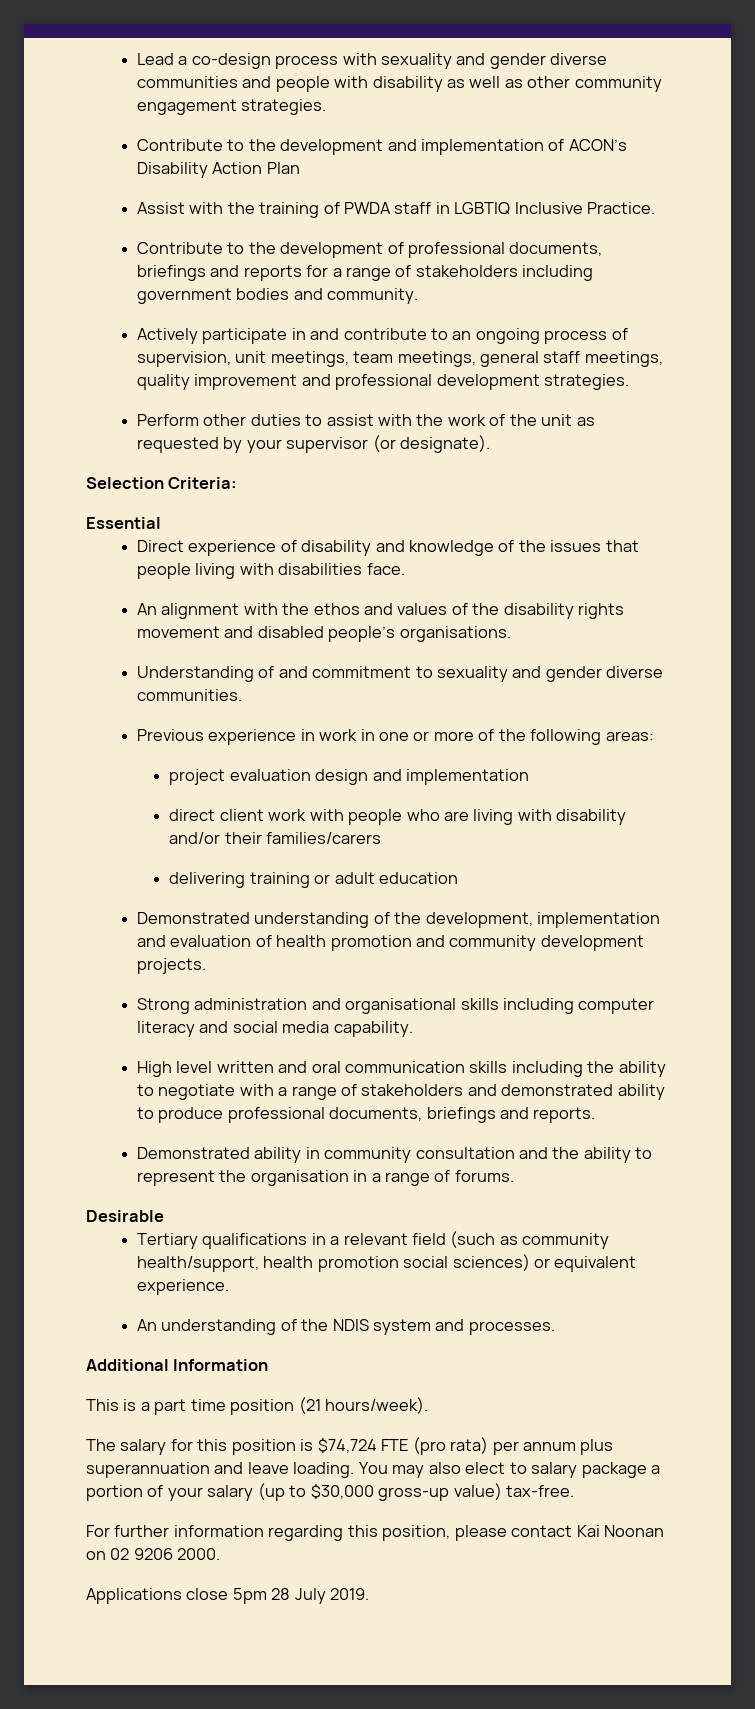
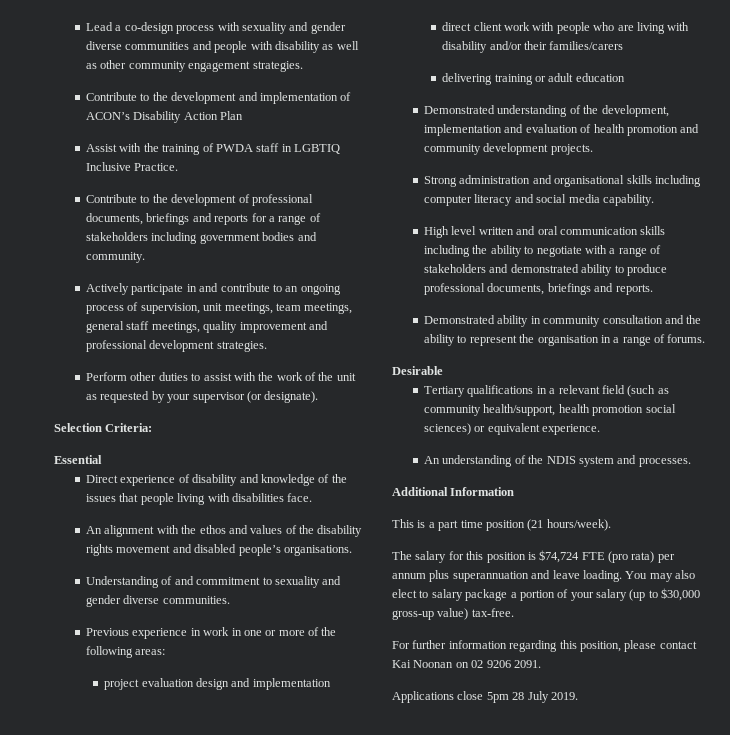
[177,1548,221,1560] 2000. -> [513,660,541,668] 2091.

